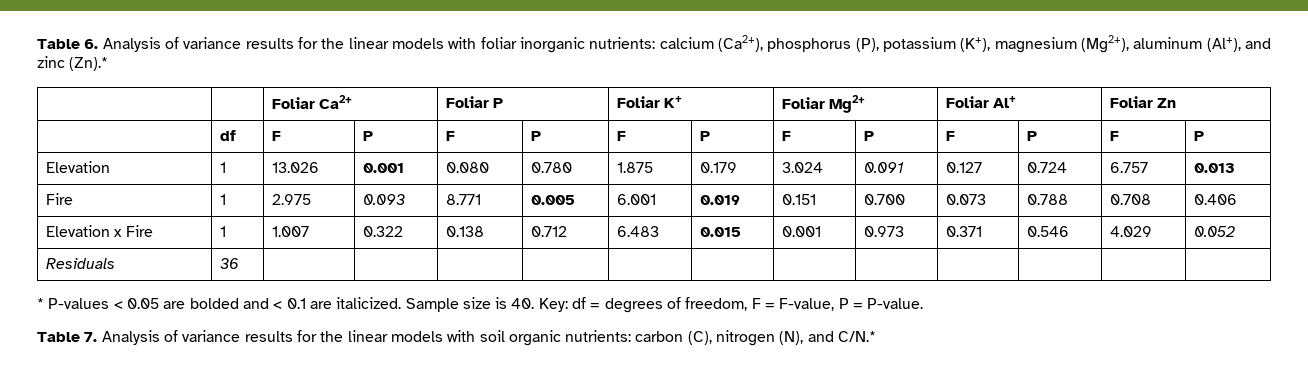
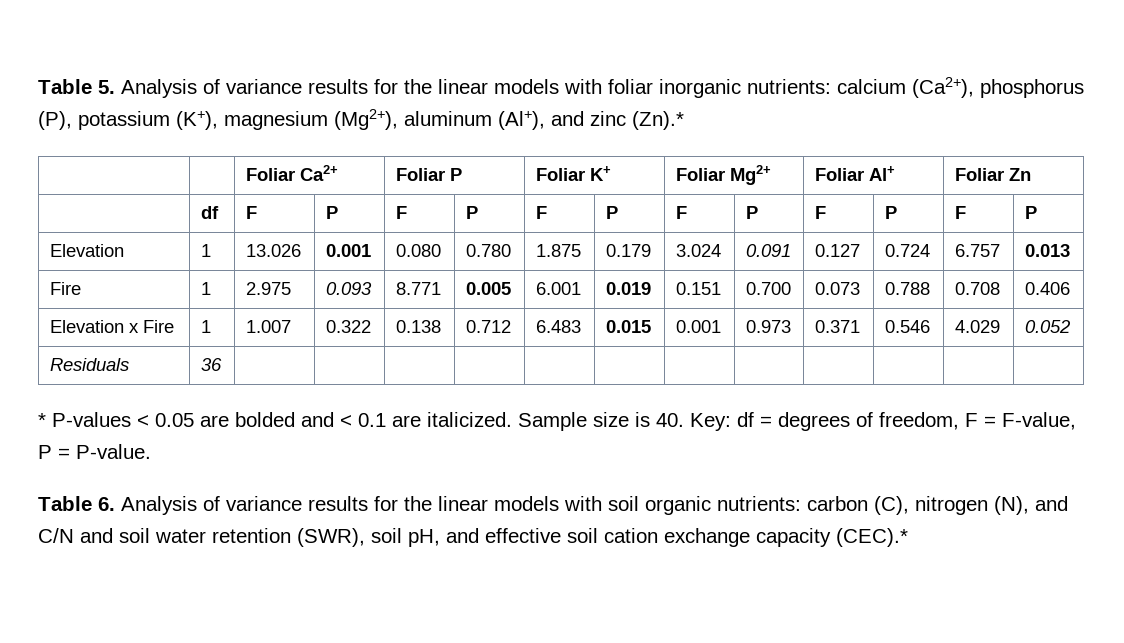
[37,39,99,49] Table 6. -> [38,79,115,94] Table 5.
[84,332,98,342] 7. -> [98,497,115,511] 6.
[838,331,877,342] C/N.* -> [38,528,908,547] C/N and soil water retention (SWR), soil pH, and effective soil cation exchange capacity (CEC).*

